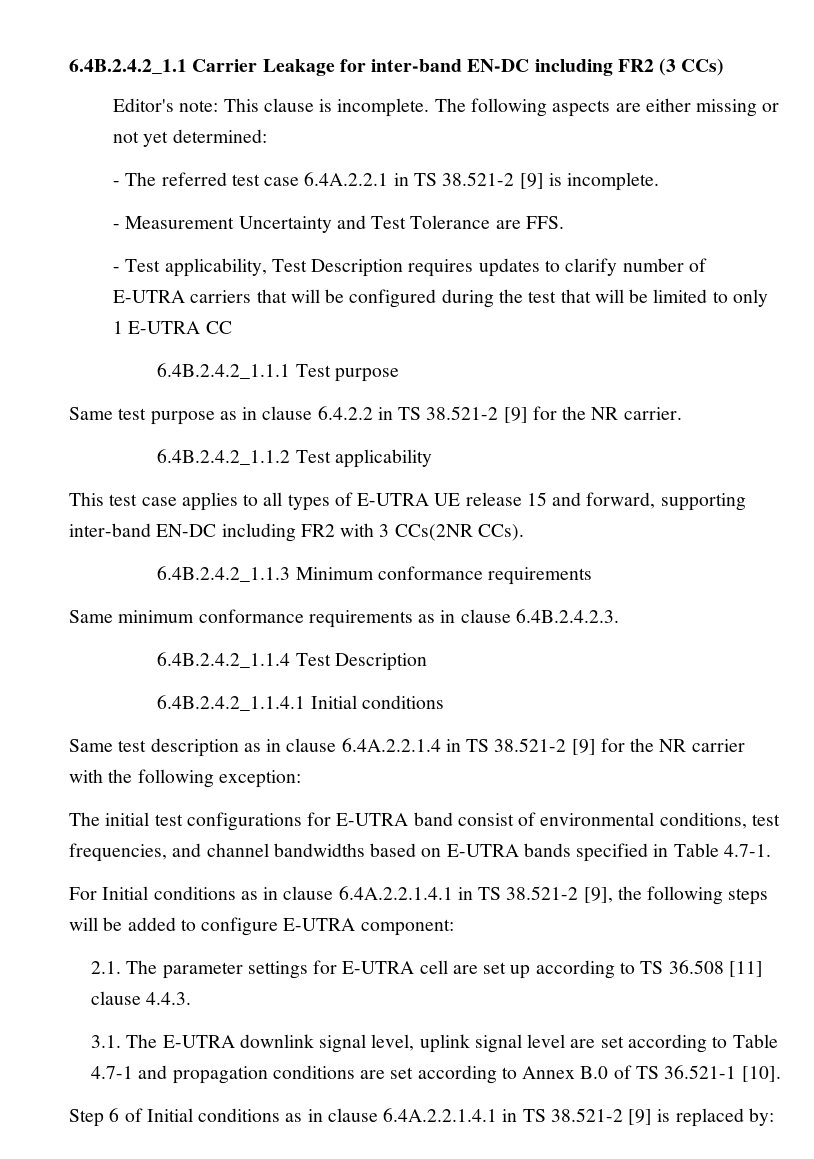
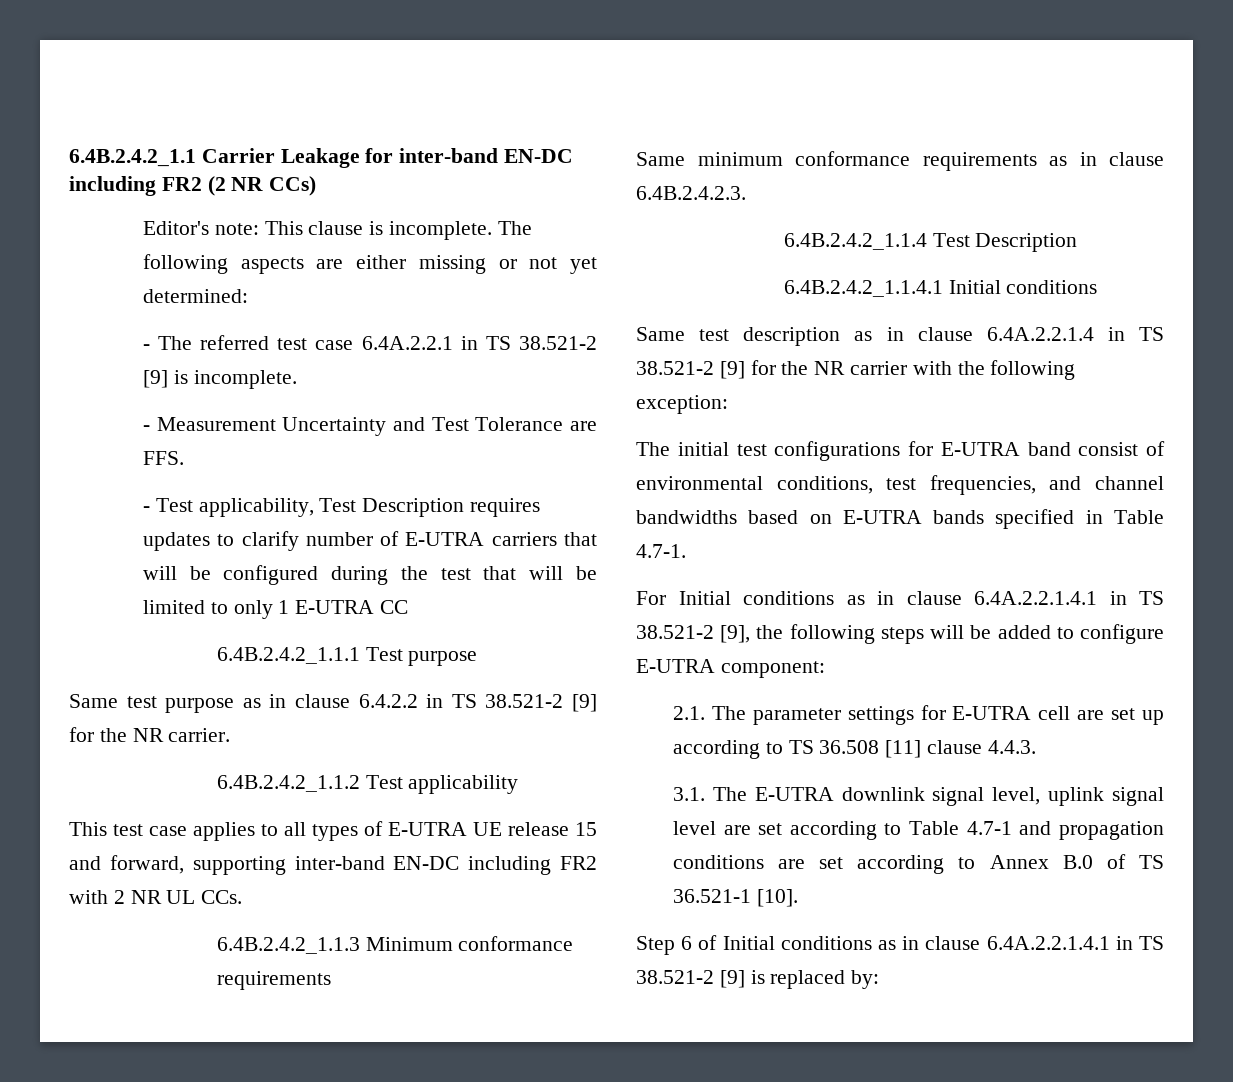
[659,58,677,76] (3 -> [207,176,264,196] (2 NR
[379,524,524,541] 3 CCs(2NR CCs). -> [113,890,243,904] 2 NR UL CCs.

